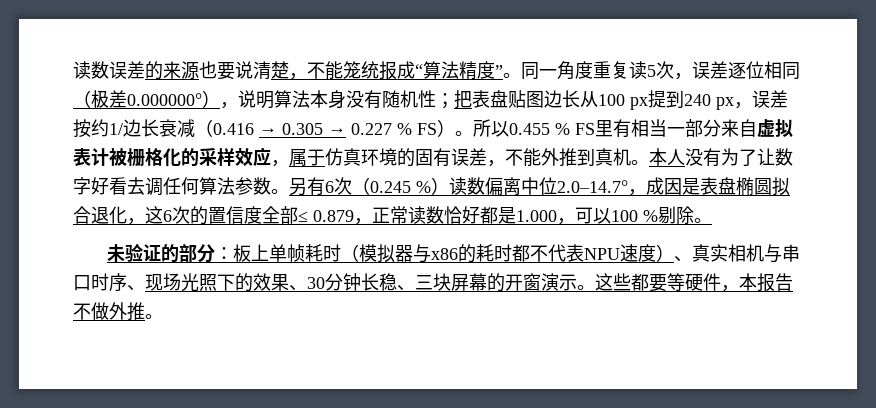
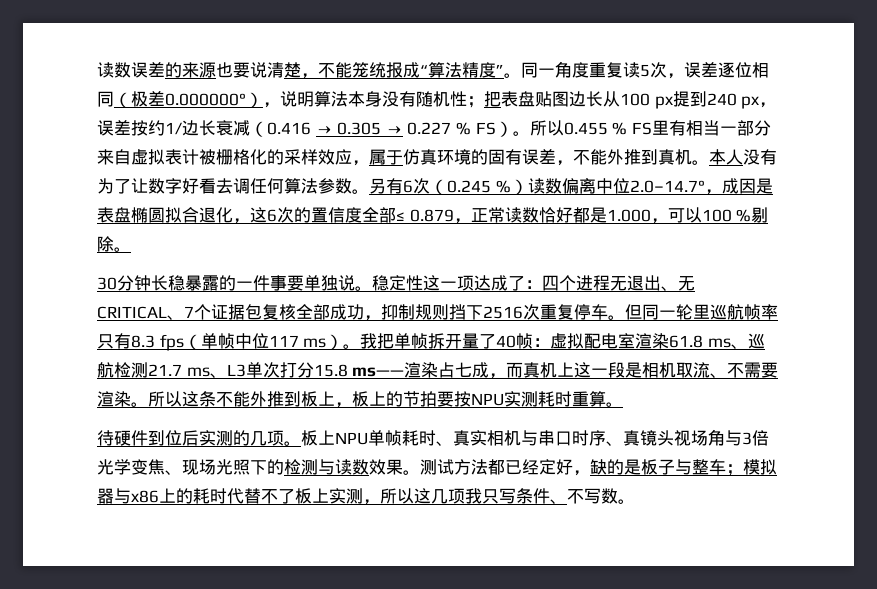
[106,243,674,263] 未验证的部分：板上单帧耗时（模拟器与x86的耗时都不代表NPU速度） -> [97,275,695,291] [97,304,778,321] [97,333,765,351] [97,362,779,379] [97,391,623,408] [97,430,436,446] 30分钟长稳暴露的一件事要单独说。稳定性这一项达成了：四个进程无退出、无CRITICAL、7个证据包复核全部成功，抑制规则挡下2516次重复停车。但同一轮里巡航帧率只有8.3 fps（单帧中位117 ms）。我把单帧拆开量了40帧：虚拟配电室渲染61.8 ms、巡航检测21.7 ms、L3单次打分15.8 ms——渲染占七成，而真机上这一段是相机取流、不需要渲染。所以这条不能外推到板上，板上的节拍要按NPU实测耗时重算。 // 待硬件到位后实测的几项。板上NPU单帧耗时
[145,273,793,292] [73,302,145,321] 现场光照下的效果、30分钟长稳、三块屏幕的开窗演示。这些都要等硬件，本报告不做外推 -> [623,429,769,446] [97,459,777,476] [97,488,618,505] 真镜头视场角与3倍光学变焦、现场光照下的检测与读数效果。测试方法都已经定好，缺的是板子与整车；模拟器与x86上的耗时代替不了板上实测，所以这几项我只写条件、不写数

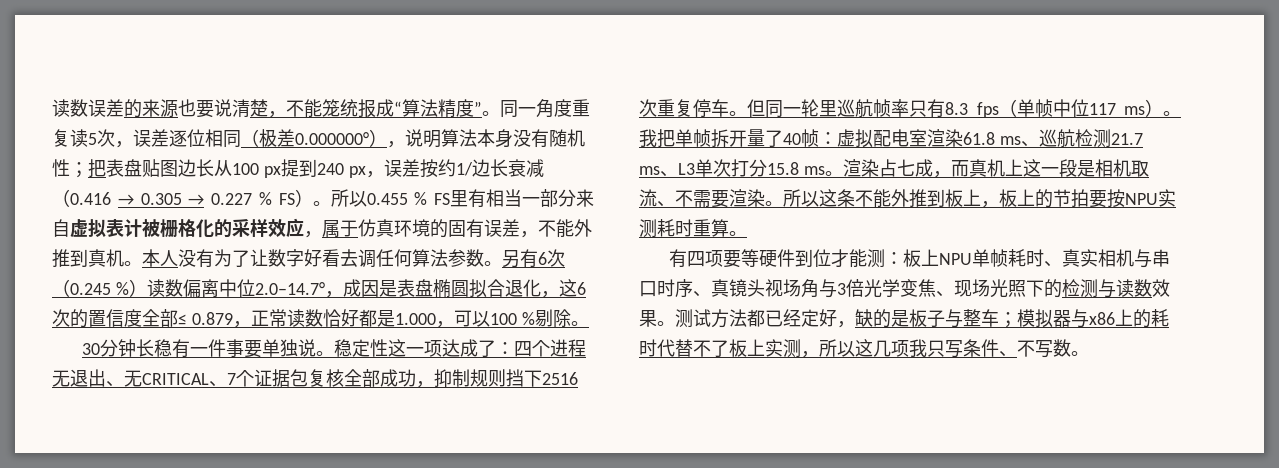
[185,275,236,291] 暴露的 -> [172,339,191,358] 有
[352,367,405,377] ms—— -> [803,166,843,176] ms。
[97,430,301,446] 待硬件到位后实测的几项。 -> [669,249,904,268] 有四项要等硬件到位才能测：

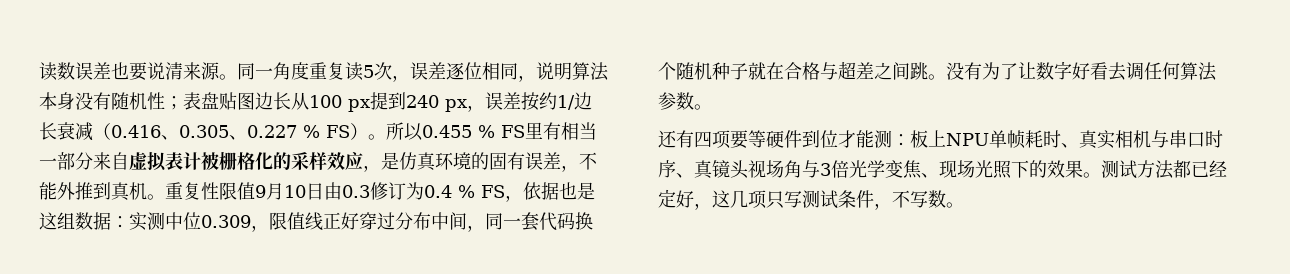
[124,99,178,118] 的来源 -> (111, 71) none
[250,99,482,118] 楚，不能笼统报成“算法精度” -> [183,62,220,80] 来源
[241,129,387,147] （极差0.000000°） -> (518, 71) none
[88,159,106,178] 把 -> (183, 103) none
[117,193,205,205] → 0.305 → -> [161,125,247,140] 、0.305、
[322,220,358,237] 属于 -> [381,152,399,170] 是
[142,249,178,267] 本人 -> [165,182,595,202] [39,212,593,232] [658,61,946,80] 重复性限值9月10日由0.3修订为0.4 % FS，依据也是这组数据：实测中位0.309，限值线正好穿过分布中间，同一套代码换个随机种子就在合格与超差之间跳。
[502,249,565,268] [52,279,586,298] [52,309,589,328] [82,339,587,358] [52,369,578,388] [639,99,1181,118] [639,129,1143,148] [639,159,1149,178] [639,189,1176,208] [639,219,747,238] 另有6次（0.245 %）读数偏离中位2.0–14.7°，成因是表盘椭圆拟合退化，这6次的置信度全部≤ 0.879，正常读数恰好都是1.000，可以100 %剔除。 // 30分钟长稳有一件事要单独说。稳定性这一项达成了：四个进程无退出、无CRITICAL、7个证据包复核全部成功，抑制规则挡下2516次重复停车。但同一轮里巡航帧率只有8.3 fps（单帧中位117 ms）。我把单帧拆开量了40帧：虚拟配电室渲染61.8 ms、巡航检测21.7 ms、L3单次打分15.8 ms。渲染占七成，而真机上这一段是相机取流、不需要渲染。所以这条不能外推到板上，板上的节拍要按NPU实测耗时重算。 // -> [658,130,677,148] // 还
[1062,279,1152,298] 检测与读数 -> (1047, 169) none
[855,309,1169,328] [639,339,1017,358] 缺的是板子与整车；模拟器与x86上的耗时代替不了板上实测，所以这几项我只写条件、 -> [712,190,892,210] 这几项只写测试条件，

